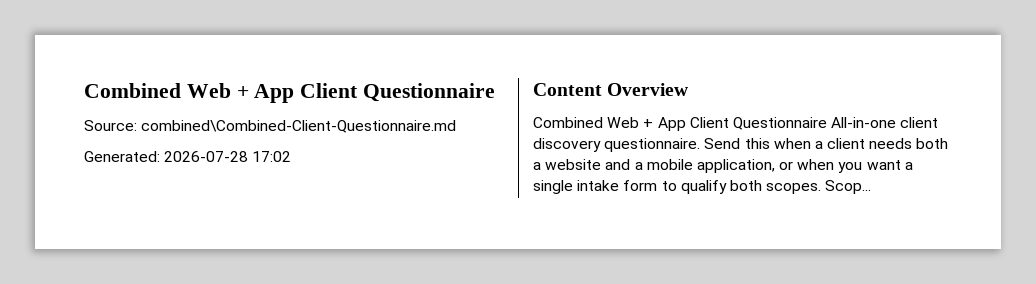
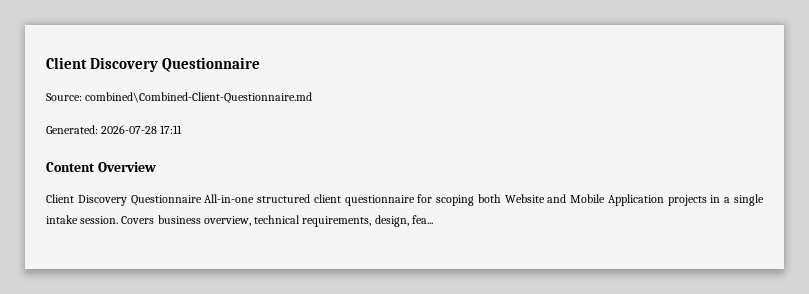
[84,83,359,103] Combined Web + App Client -> [46,57,159,72] Client Discovery
[252,151,292,162] 17:02 -> [160,125,183,134] 17:11
[533,117,939,131] [533,138,949,152] [533,159,913,173] [533,180,872,194] Combined Web + App Client Questionnaire All-in-one client discovery questionnaire. Send this when a client needs both a website and a mobile application, or when you want a single intake form to qualify both scopes. Scop... -> [46,194,764,206] [46,215,433,227] Client Discovery Questionnaire All-in-one structured client questionnaire for scoping both Website and Mobile Application projects in a single intake session. Covers business overview, technical requirements, design, fea...

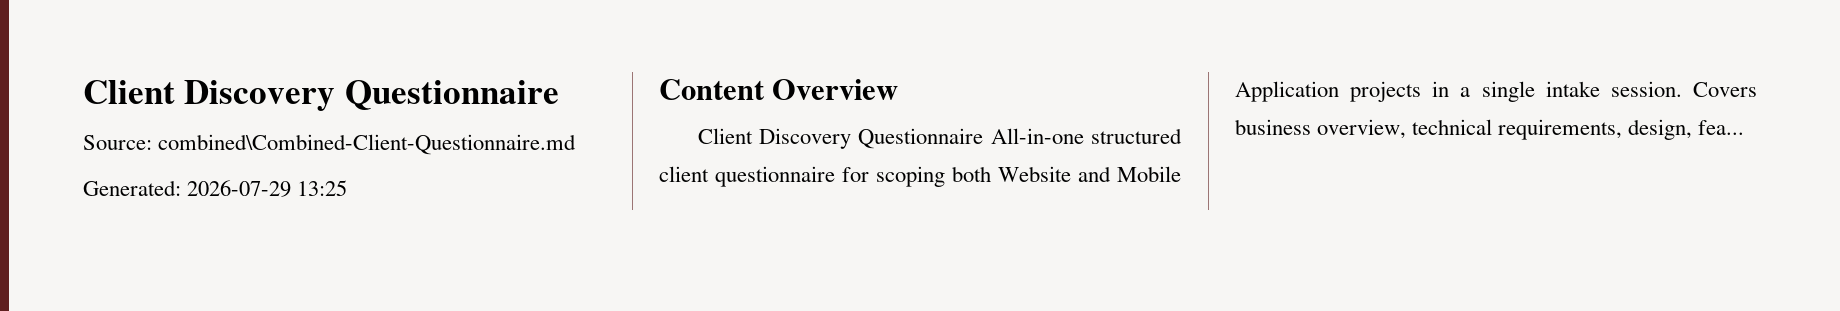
[101,125,183,134] 2026-07-28 17:11 -> [187,180,348,197] 2026-07-29 13:25

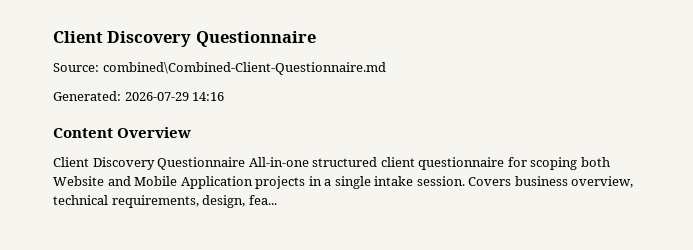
[297,180,348,196] 13:25 -> [192,92,225,101] 14:16

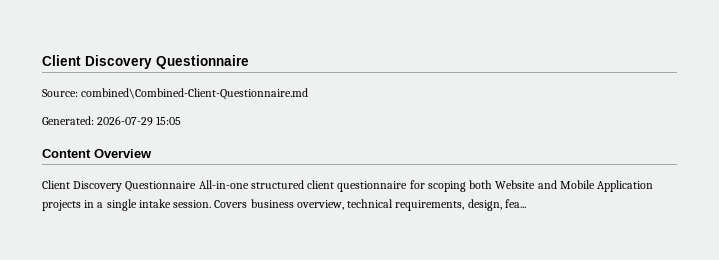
[192,92,225,101] 14:16 -> [156,116,182,125] 15:05

